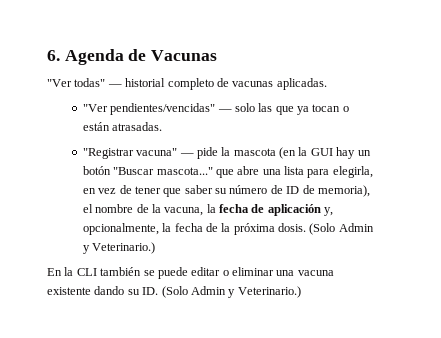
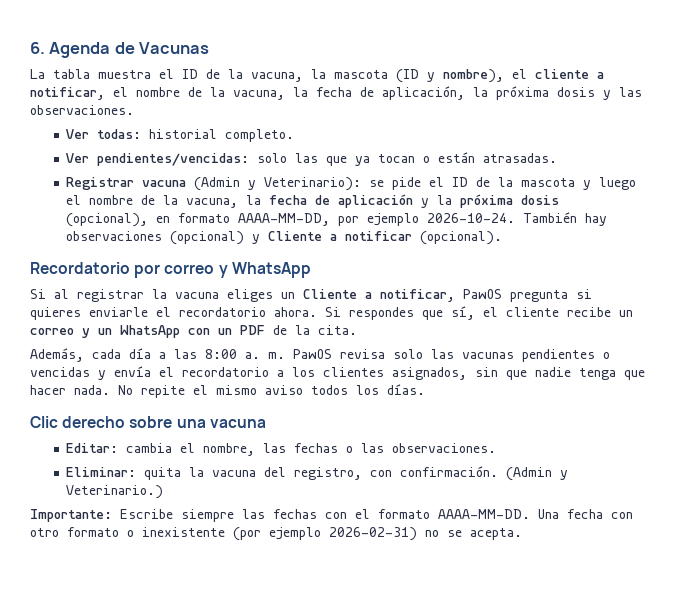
[47,78,327,90] [82,103,232,115] "Ver todas" — historial completo de vacunas aplicadas. // "Ver pendientes/vencidas" — -> [30,69,604,83] [30,86,642,100] [30,105,134,115] [66,129,295,142] [66,153,250,166] La tabla muestra el ID de la vacuna, la mascota (ID y nombre), el cliente a notificar, el nombre de la vacuna, la fecha de aplicación, la próxima dosis y las observaciones. // Ver todas: historial completo. // Ver pendientes/vencidas:
[82,147,371,159] [82,166,373,178] [82,185,370,197] "Registrar vacuna" — pide la mascota (en la GUI hay un botón "Buscar mascota..." que abre una lista para elegirla, en vez de tener que saber su número de ID de memoria), -> [66,177,637,191] Registrar vacuna (Admin y Veterinario): se pide el ID de la mascota y luego
[324,207,334,216] [82,223,374,235] [82,242,156,254] [47,267,334,279] [47,286,301,298] y, opcionalmente, la fecha de la próxima dosis. (Solo Admin y Veterinario.) // En la CLI también se puede editar o eliminar una vacuna existente dando su ID. (Solo Admin y Veterinario.) -> [421,194,560,208] [66,212,608,227] [66,231,503,245] [30,262,311,278] [30,289,592,302] [30,306,633,320] [30,325,357,338] [30,348,610,362] [30,366,645,380] [30,384,425,398] [30,416,266,428] [66,443,497,456] [66,466,569,481] [66,485,164,499] [30,509,633,522] [30,527,522,541] y la próxima dosis (opcional), en formato AAAA-MM-DD, por ejemplo 2026-10-24. También hay observaciones (opcional) y Cliente a notificar (opcional). // Recordatorio por correo y WhatsApp // Si al registrar la vacuna eliges un Cliente a notificar, PawOS pregunta si quieres enviarle el recordatorio ahora. Si respondes que sí, el cliente recibe un correo y un WhatsApp con un PDF de la cita. // Además, cada día a las 8:00 a. m. PawOS revisa solo las vacunas pendientes o vencidas y envía el recordatorio a los clientes asignados, sin que nadie tenga que hacer nada. No repite el mismo aviso todos los días. // Clic derecho sobre una vacuna // Editar: cambia el nombre, las fechas o las observaciones. // Eliminar: quita la vacuna del registro, con confirmación. (Admin y Veterinario.) // Importante: Escribe siempre las fechas con el formato AAAA-MM-DD. Una fecha con otro formato o inexistente (por ejemplo 2026-02-31) no se acepta.

